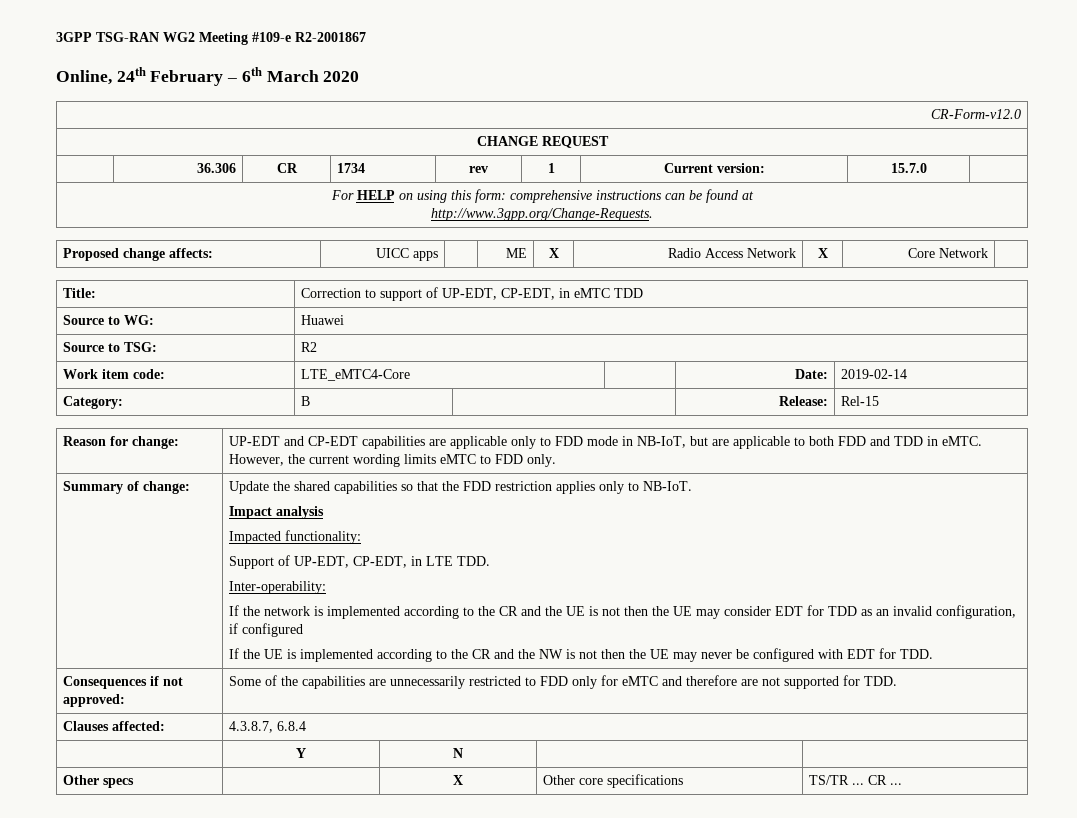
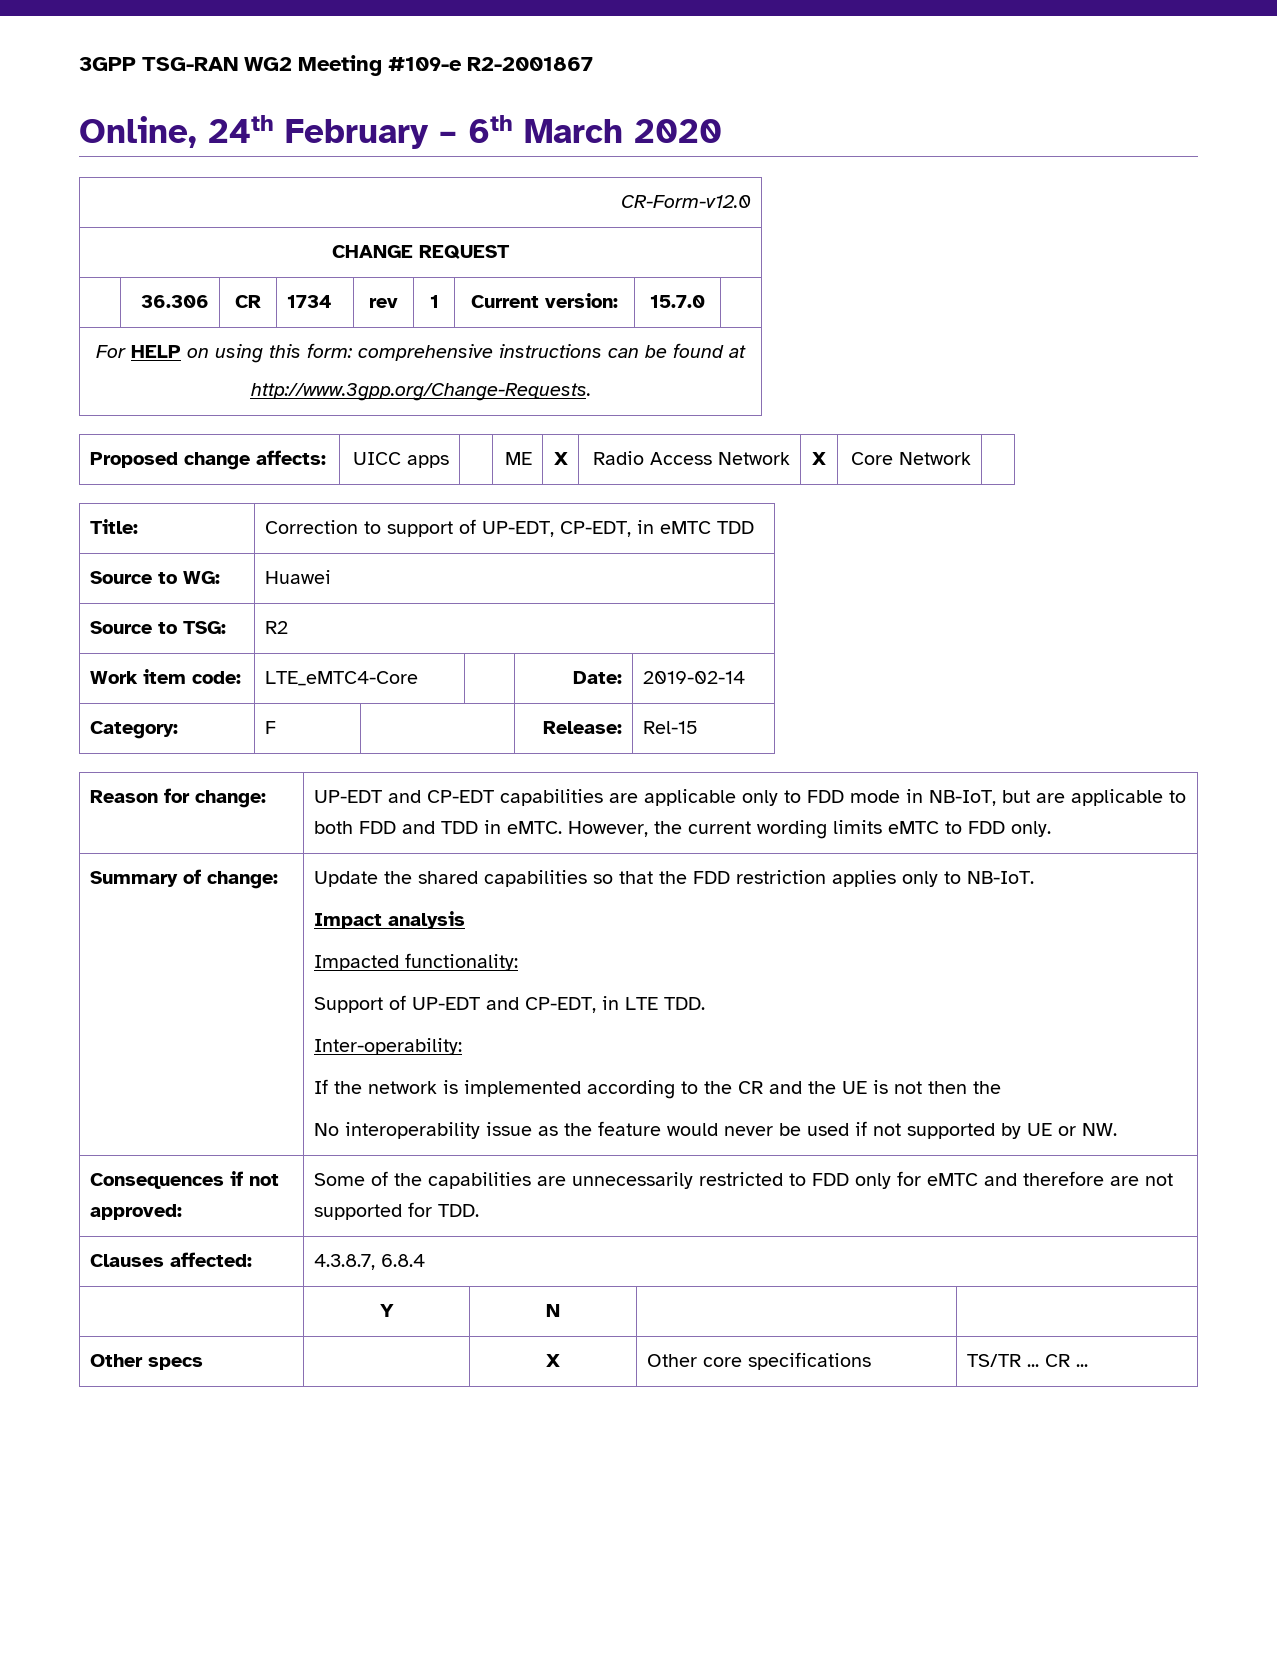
[300,396,310,406] B -> [264,721,276,734] F
[293,556,349,568] UP-EDT, -> [411,997,519,1010] UP-EDT and
[672,605,1016,619] [228,623,303,637] [228,648,933,662] UE may consider EDT for TDD as an invalid configuration, if configured // If the UE is implemented according to the CR and the NW is not then the UE may never be configured with EDT for TDD. -> [313,1121,1117,1139] // No interoperability issue as the feature would never be used if not supported by UE or NW.

